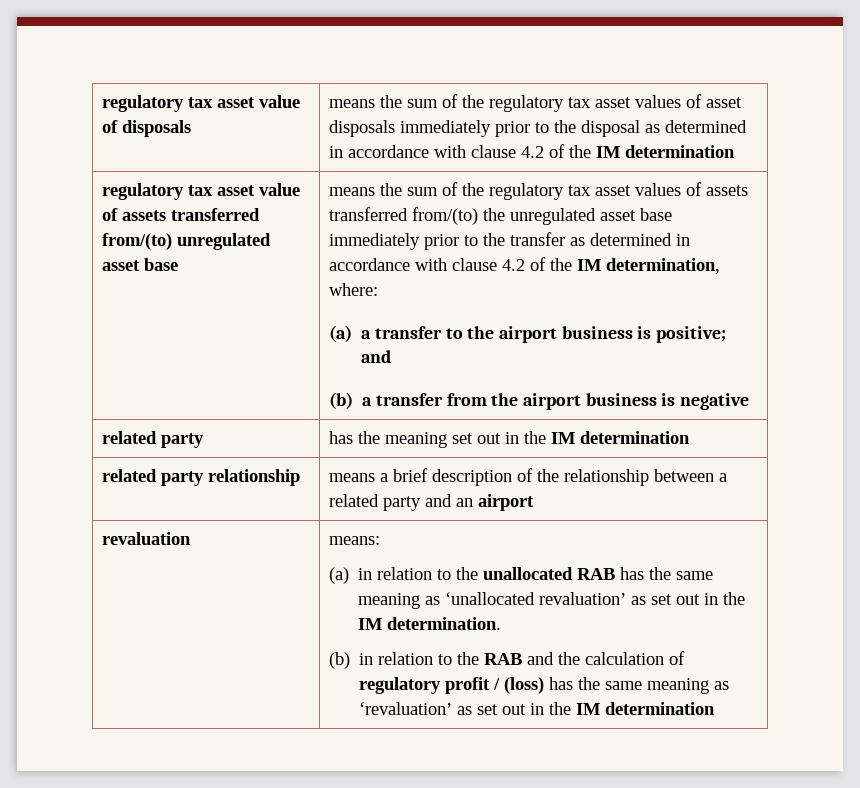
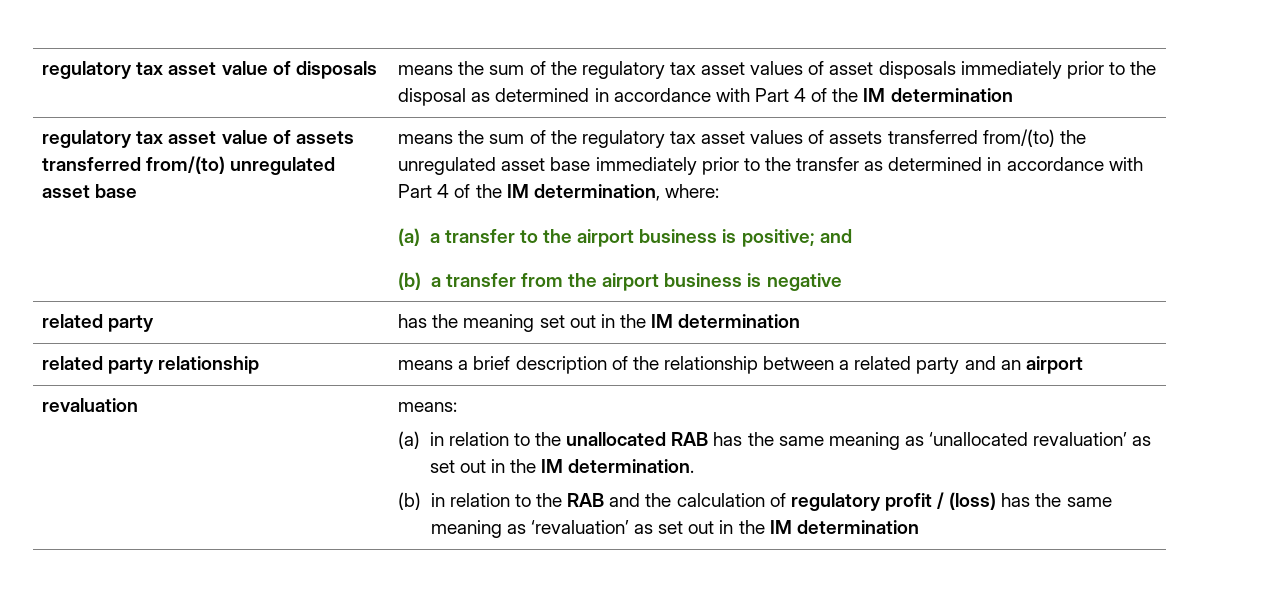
[470,145,544,158] clause 4.2 -> [754,88,807,102] Part 4
[451,258,525,271] clause 4.2 -> [398,184,450,198] Part 4

